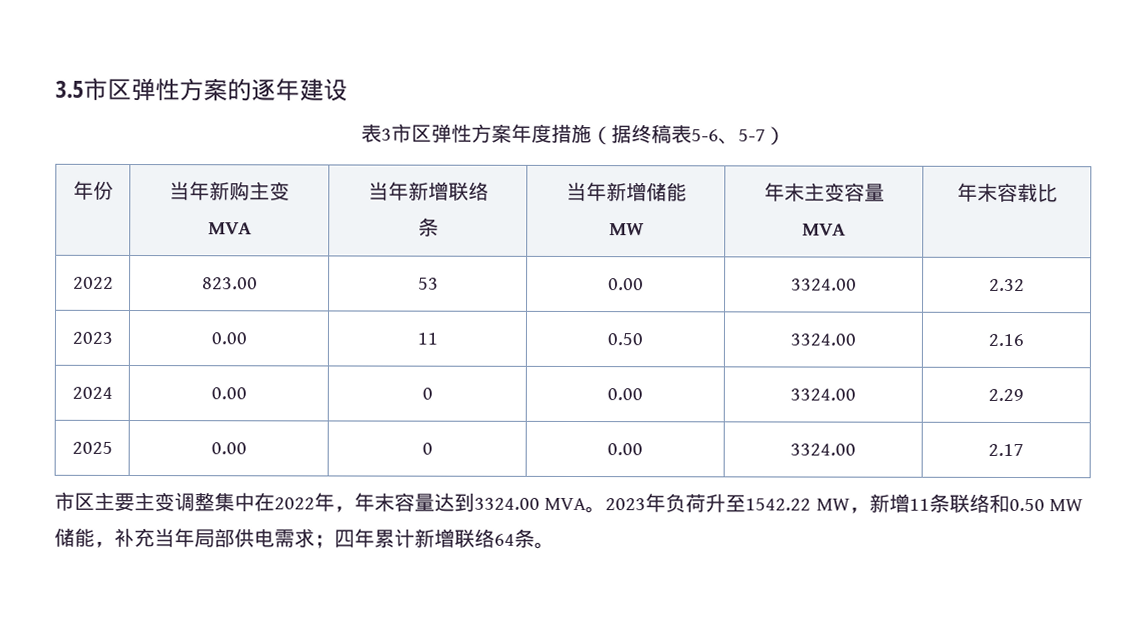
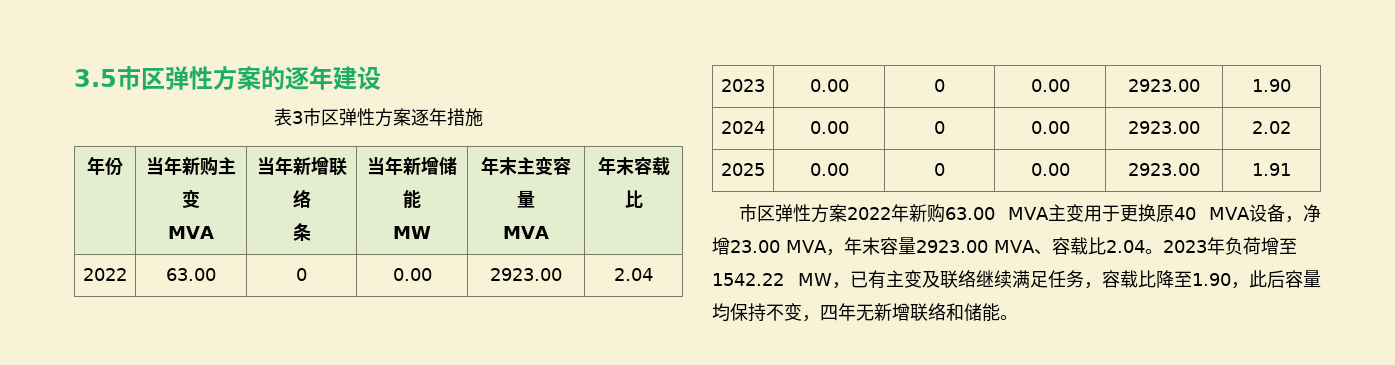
[511,123,552,143] 年度 -> [411,108,447,126] 逐年
[591,124,786,146] （据终稿表5-6、5-7） -> (483, 117) none
[201,277,258,290] [417,277,439,290] [608,278,644,291] [791,278,857,291] [989,278,1025,292] 823.00 | 53 | 0.00 | 3324.00 | 2.32 -> [166,268,216,281] [296,268,307,281] [392,268,432,281] [489,268,562,281] [614,268,653,281] 63.00 | 0 | 0.00 | 2923.00 | 2.04
[416,332,438,345] [607,333,643,346] [790,333,856,346] [988,333,1024,347] 11 | 0.50 | 3324.00 | 2.16 -> [934,79,945,92] [1030,79,1070,92] [1128,79,1200,92] [1252,79,1291,92] 0 | 0.00 | 2923.00 | 1.90
[790,388,856,401] [988,388,1024,402] 3324.00 | 2.29 -> [1128,121,1200,134] [1252,121,1291,134] 2923.00 | 2.02
[790,443,856,456] [988,443,1024,457] [54,491,587,513] 3324.00 | 2.17 // 市区主要主变调整集中在2022年，年末容量达到3324.00 MVA -> [1128,163,1200,176] [1252,163,1291,176] [739,204,1321,223] [712,237,1145,256] 2923.00 | 1.91 // 市区弹性方案2022年新购63.00 MVA主变用于更换原40 MVA设备，净增23.00 MVA，年末容量2923.00 MVA、容载比2.04
[705,493,727,513] 升 -> [1260,237,1279,255] 增
[868,493,1084,513] [54,527,535,549] 新增11条联络和0.50 MW储能，补充当年局部供电需求；四年累计新增联络64条 -> [850,270,1321,289] [712,303,1000,322] 已有主变及联络继续满足任务，容载比降至1.90，此后容量均保持不变，四年无新增联络和储能

